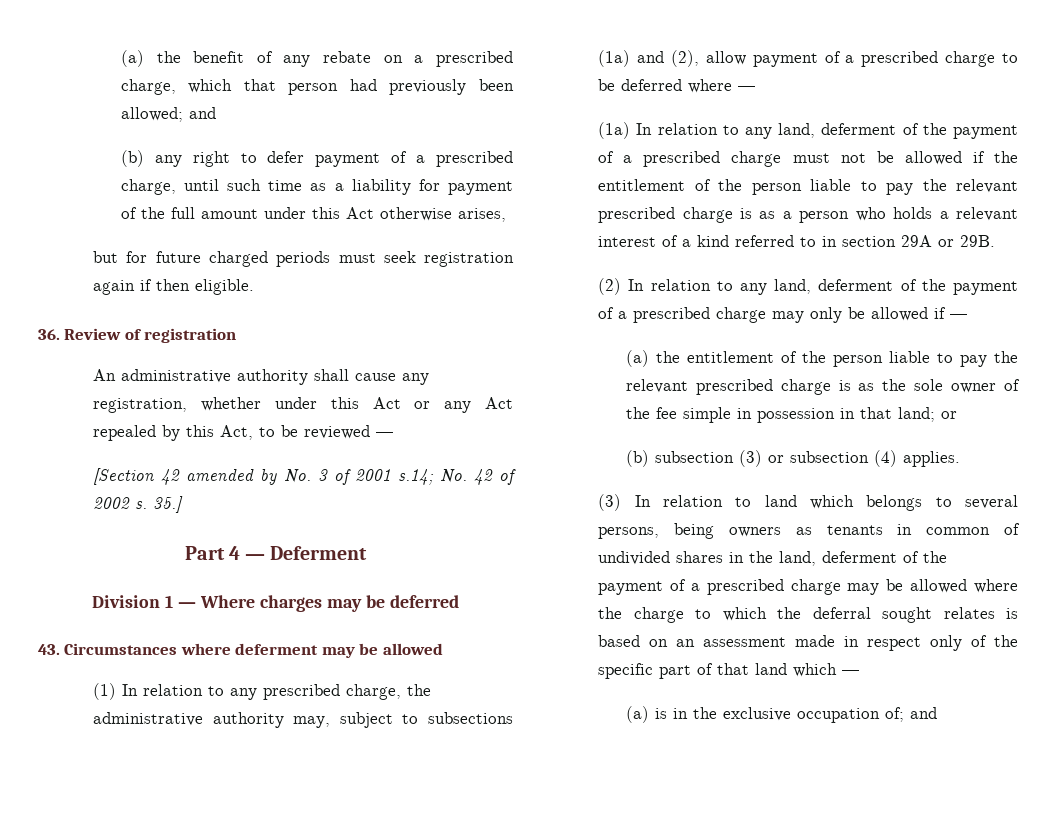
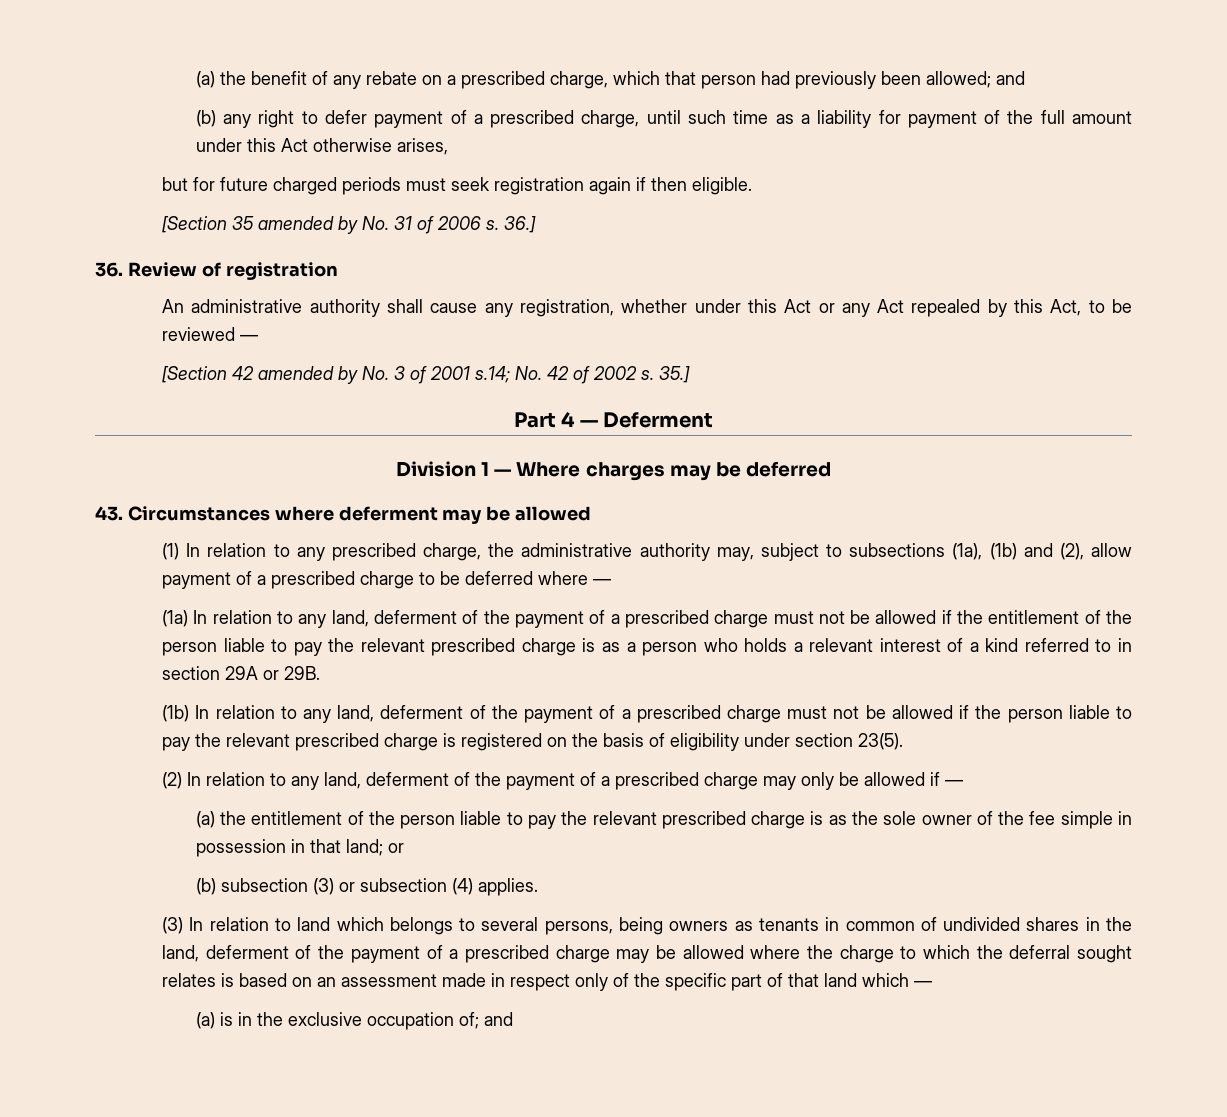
(255, 287) none -> [162,216,537,234] // [Section 35 amended by No. 31 of 2006 s. 36.]
[598,50,631,67] (1a) -> [952,543,1017,560] (1a), (1b)
(996, 241) none -> [162,705,1132,723] [162,733,904,751] // (1b) In relation to any land, deferment of the payment of a prescribed charge must not be allowed if the person liable to pay the relevant prescribed charge is registered on the basis of eligibility under section 23(5).

